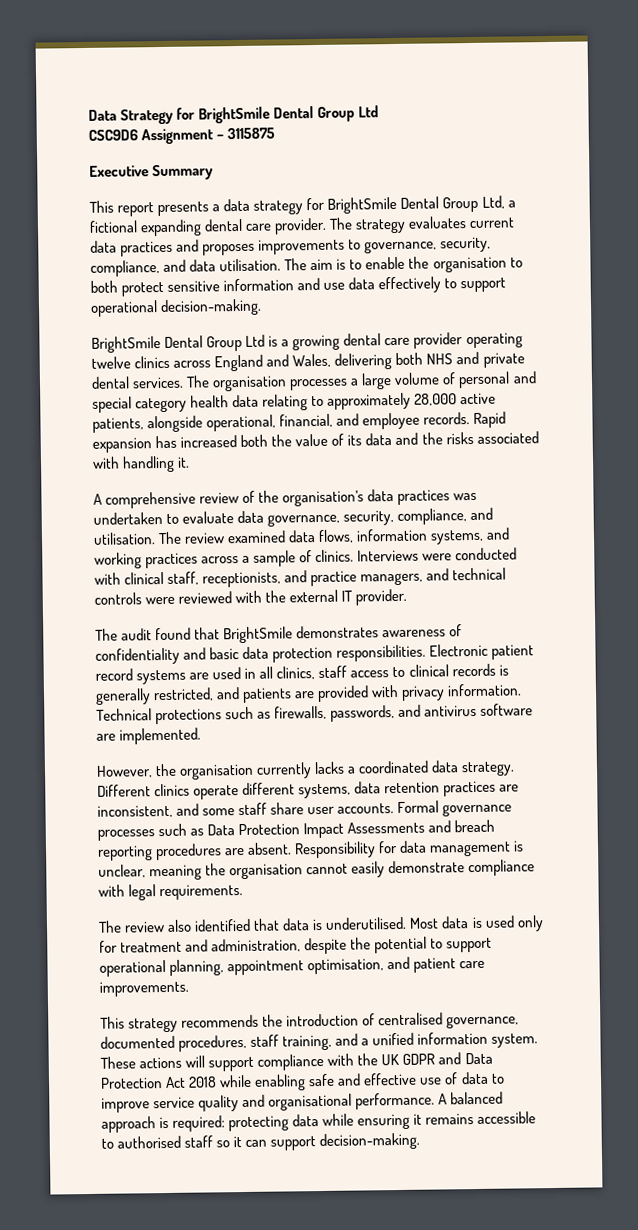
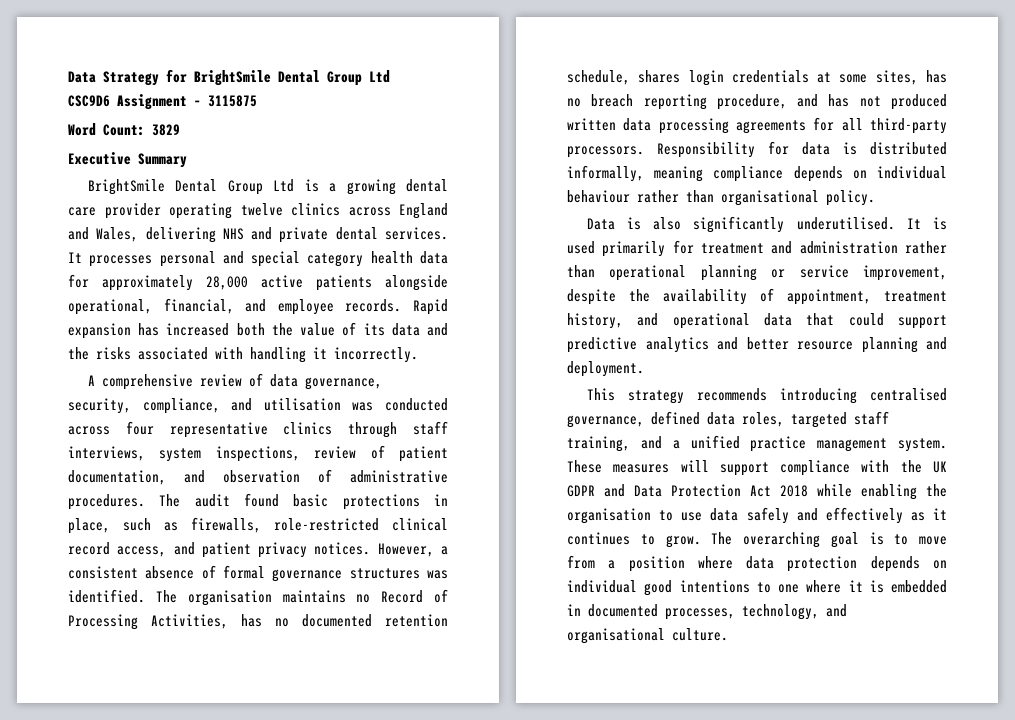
(276, 133) none -> [68,123,180,136] // Word Count: 3829
[89,195,516,217] [89,216,516,237] [90,236,492,257] [90,256,523,277] [90,276,507,297] [90,298,263,317] // This report presents a data strategy for BrightSmile Dental Group Ltd, a fictional expanding dental care provider. The strategy evaluates current data practices and proposes improvements to governance, security, compliance, and data utilisation. The aim is to enable the organisation to both protect sensitive information and use data effectively to support operational decision-making. -> (187, 160) none
[395,352,424,365] both -> (216, 235) none
[186,372,457,392] The organisation processes a large volume of -> [68,252,153,267] It processes
[262,394,325,411] relating to -> [68,274,89,288] for
[92,417,144,433] patients, -> [316,275,372,291] patients
[177,456,191,468] it. -> [313,347,418,363] it incorrectly.
[258,489,478,507] [93,511,235,525] the organisation’s data practices was undertaken to evaluate -> (263, 380) none
[93,527,511,545] [94,547,518,569] [94,567,507,588] [94,588,408,606] [95,624,463,644] [95,643,535,665] [95,663,509,685] [95,683,523,705] [96,703,534,725] [96,727,202,745] [96,760,516,780] [97,780,520,800] [97,800,513,818] [97,819,496,841] [97,840,525,861] [98,859,536,881] [98,883,244,901] [98,916,470,933] utilisation. The review examined data flows, information systems, and working practices across a sample of clinics. Interviews were conducted with clinical staff, receptionists, and practice managers, and technical controls were reviewed with the external IT provider. // The audit found that BrightSmile demonstrates awareness of confidentiality and basic data protection responsibilities. Electronic patient record systems are used in all clinics, staff access to clinical records is generally restricted, and patients are provided with privacy information. Technical protections such as firewalls, passwords, and antivirus software are implemented. // However, the organisation currently lacks a coordinated data strategy. Different clinics operate different systems, data retention practices are inconsistent, and some staff share user accounts. Formal governance processes such as Data Protection Impact Assessments and breach reporting procedures are absent. Responsibility for data management is unclear, meaning the organisation cannot easily demonstrate compliance with legal requirements. // The review also identified that data is underutilised. Most data -> [263,398,448,411] [68,421,448,438] [68,445,448,462] [68,469,448,485] [68,493,448,510] [68,517,448,534] [68,542,448,558] [68,565,448,582] [68,589,448,606] [68,614,448,630] [567,70,947,86] [567,94,947,110] [567,117,947,134] [567,141,947,158] [567,165,947,182] [567,190,875,206] [586,216,921,233] utilisation was conducted across four representative clinics through staff interviews, system inspections, review of patient documentation, and observation of administrative procedures. The audit found basic protections in place, such as firewalls, role-restricted clinical record access, and patient privacy notices. However, a consistent absence of formal governance structures was identified. The organisation maintains no Record of Processing Activities, has no documented retention schedule, shares login credentials at some sites, has no breach reporting procedure, and has not produced written data processing agreements for all third-party processors. Responsibility for data is distributed informally, meaning compliance depends on individual behaviour rather than organisational policy. // Data is also significantly underutilised. It
[516,915,544,932] only -> [602,241,666,257] primarily
[211,936,493,955] [99,956,486,977] [99,980,189,997] [100,1012,520,1033] [100,1034,248,1052] administration, despite the potential to support operational planning, appointment optimisation, and patient care improvements. // This strategy recommends the introduction of centralised governance, documented procedures, -> [799,241,947,254] [567,265,947,281] [567,288,947,305] [567,313,947,329] [567,337,947,353] [567,361,644,377] [586,388,947,404] [567,411,847,428] administration rather than operational planning or service improvement, despite the availability of appointment, treatment history, and operational data that could support predictive analytics and better resource planning and deployment. // This strategy recommends introducing centralised governance, defined data roles, targeted
[417,1031,489,1045] information -> [750,436,888,452] practice management
[139,1056,183,1069] actions -> [613,464,670,473] measures
[308,1071,505,1087] [101,1091,504,1113] [101,1111,537,1133] [101,1132,421,1151] safe and effective use of data to improve service quality and organisational performance. A balanced approach is required: protecting data while ensuring it remains accessible to authorised staff so it can support decision-making. -> [926,484,947,497] [567,507,947,524] [567,532,947,548] [567,555,947,572] [567,580,947,596] [567,604,847,620] [567,628,728,644] the organisation to use data safely and effectively as it continues to grow. The overarching goal is to move from a position where data protection depends on individual good intentions to one where it is embedded in documented processes, technology, and organisational culture.

